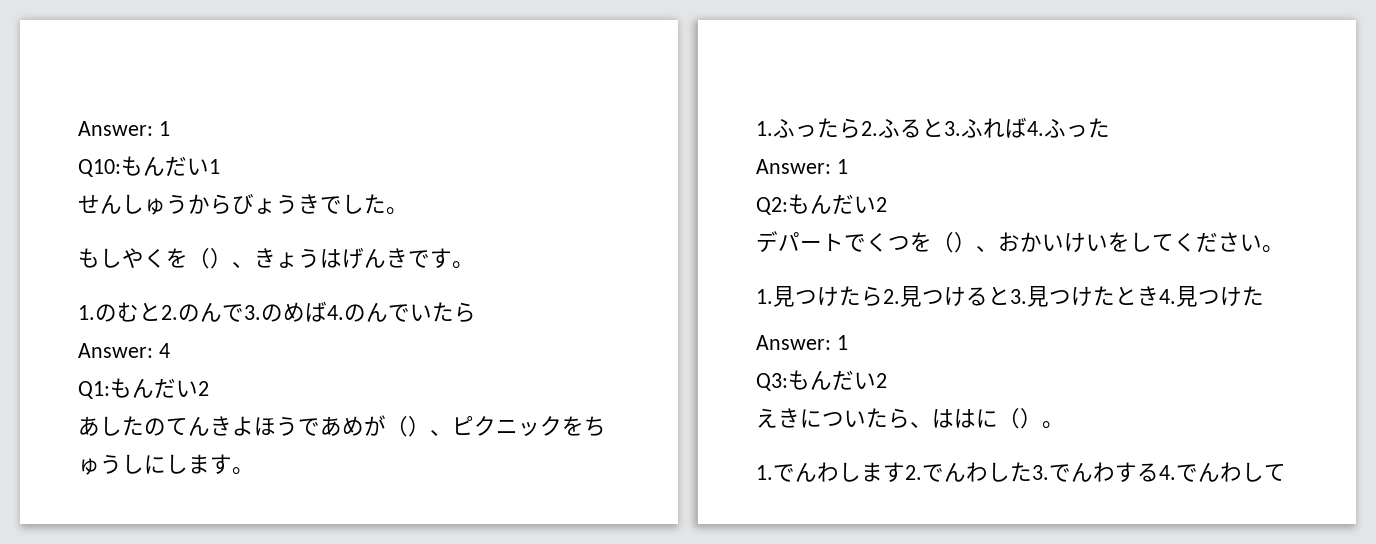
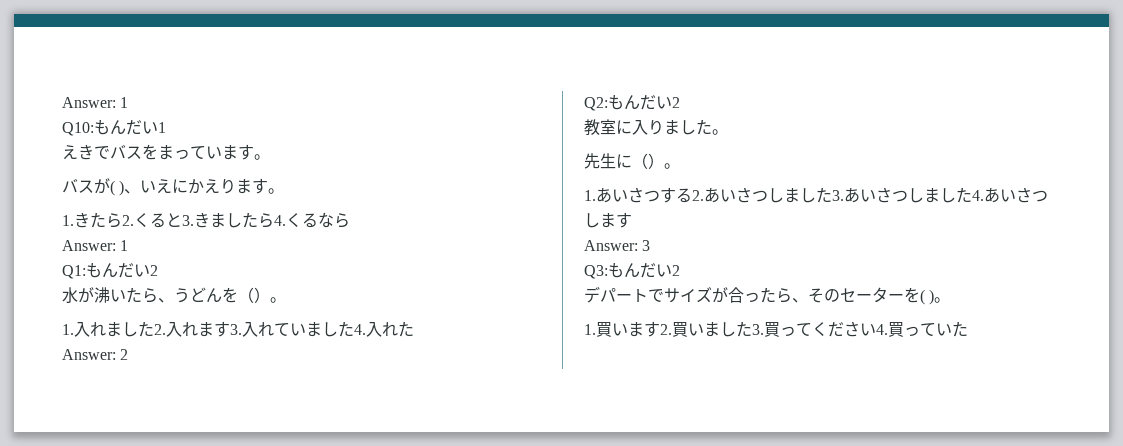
[78,193,408,215] [78,247,474,269] [78,301,454,322] せんしゅうからびょうきでした。 // もしやくを（）、きょうはげんきです。 // 1.のむと2.のんで3.のめば4.のんでいた -> [62,144,270,160] [62,178,285,196] [62,212,334,228] えきでバスをまっています。 // バスが( )、いえにかえります。 // 1.きたら2.くると3.きましたら4.くるな
[158,343,170,358] 4 -> [120,240,129,251] 1
[78,415,606,437] [78,454,254,475] [756,117,1110,139] [756,159,848,174] [756,197,788,215] あしたのてんきよほうであめが（）、ピクニックをちゅうしにします。 // 1.ふったら2.ふると3.ふれば4.ふった // Answer: 1 // Q2: -> [62,287,286,303] [62,321,414,337] [62,349,129,360] [584,94,680,111] [584,119,728,136] [584,153,680,169] [584,187,1048,203] [584,212,632,228] [584,240,651,251] [584,265,608,279] 水が沸いたら、うどんを（）。 // 1.入れました2.入れます3.入れていました4.入れた // Answer: 2 // Q2:もんだい2 // 教室に入りました。 // 先生に（）。 // 1.あいさつする2.あいさつしました3.あいさつしました4.あいさつします // Answer: 3 // Q3:
[866,232,1284,253] [756,286,1264,307] [756,335,848,350] [756,370,887,391] [756,408,1064,429] [756,462,1286,482] くつを（）、おかいけいをしてください。 // 1.見つけたら2.見つけると3.見つけたとき4.見つけた // Answer: 1 // Q3:もんだい2 // えきについたら、ははに（）。 // 1.でんわします2.でんわした3.でんわする4.でんわして -> [664,287,951,305] [584,321,968,337] サイズが合ったら、そのセーターを( )。 // 1.買います2.買いました3.買ってください4.買っていた

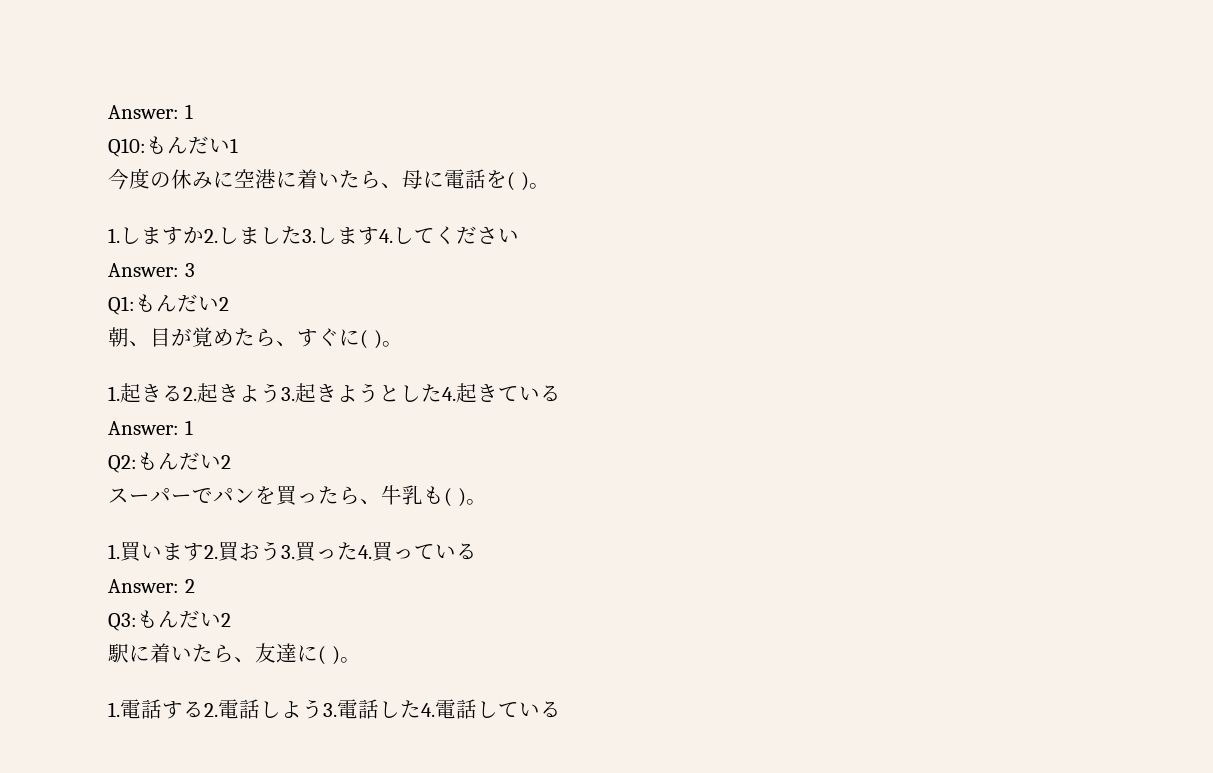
[62,144,270,160] [62,178,285,196] [62,212,350,228] [62,240,129,251] えきでバスをまっています。 // バスが( )、いえにかえります。 // 1.きたら2.くると3.きましたら4.くるなら // Answer: 1 -> [108,168,550,191] [108,226,519,245] [108,263,195,277] 今度の休みに空港に着いたら、母に電話を( )。 // 1.しますか2.しました3.します4.してください // Answer: 3
[62,287,286,303] [62,321,414,337] [62,349,129,360] 水が沸いたら、うどんを（）。 // 1.入れました2.入れます3.入れていました4.入れた // Answer: 2 -> [108,327,403,349] [108,383,561,403] [108,420,193,435] 朝、目が覚めたら、すぐに( )。 // 1.起きる2.起きよう3.起きようとした4.起きている // Answer: 1
[584,119,728,136] [584,153,680,169] [584,187,1048,203] [584,212,632,228] [584,240,651,251] [584,262,680,279] [584,286,920,303] 教室に入りました。 // 先生に（）。 // 1.あいさつする2.あいさつしました3.あいさつしました4.あいさつします // Answer: 3 // Q3:もんだい2 // デパートでサイズが合ったら、そのセーターを -> [108,485,444,506] スーパーでパンを買ったら、牛乳も
[688,321,968,337] いました3.買ってください4.買っていた -> [239,541,477,562] [108,579,195,593] [108,610,231,631] [107,643,361,665] [108,699,561,719] おう3.買った4.買っている // Answer: 2 // Q3:もんだい2 // 駅に着いたら、友達に( )。 // 1.電話する2.電話しよう3.電話した4.電話している

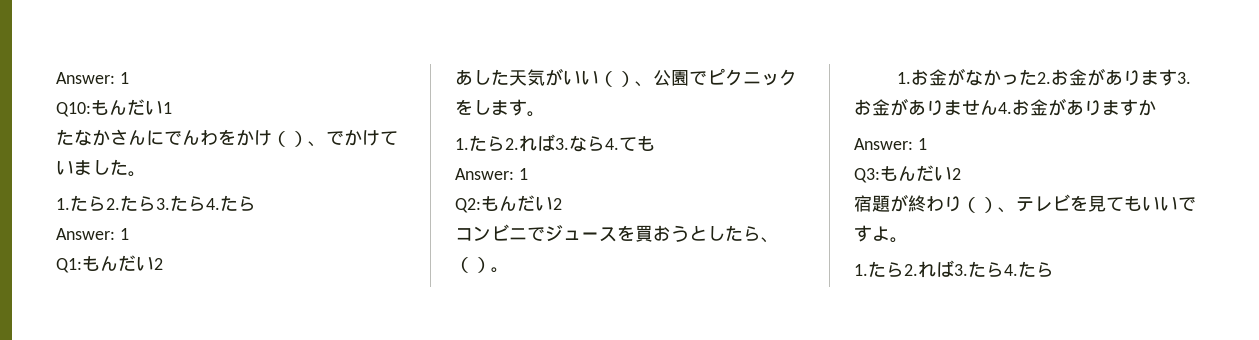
[108,168,550,191] [108,226,519,245] [108,263,195,277] 今度の休みに空港に着いたら、母に電話を( )。 // 1.しますか2.しました3.します4.してください // Answer: 3 -> [56,129,398,147] [56,159,146,177] [56,195,256,211] [56,228,129,240] たなかさんにでんわをかけ（）、でかけていました。 // 1.たら2.たら3.たら4.たら // Answer: 1
[108,327,403,349] [108,383,561,403] 朝、目が覚めたら、すぐに( )。 // 1.起きる2.起きよう3.起きようとした4.起きている -> [455,68,797,87] [455,99,545,117] [455,134,655,152] あした天気がいい（）、公園でピクニックをします。 // 1.たら2.れば3.なら4.ても
[108,485,487,507] [108,541,477,562] [108,579,195,593] スーパーでパンを買ったら、牛乳も( )。 // 1.買います2.買おう3.買った4.買っている // Answer: 2 -> [455,224,779,243] [455,257,509,273] [896,68,1191,86] [854,98,1156,116] [854,138,927,150] コンビニでジュースを買おうとしたら、（）。 // 1.お金がなかった2.お金があります3.お金がありません4.お金がありますか // Answer: 1
[107,643,361,665] [108,699,561,719] 駅に着いたら、友達に( )。 // 1.電話する2.電話しよう3.電話した4.電話している -> [854,194,1196,213] [854,225,908,243] [854,260,1054,278] 宿題が終わり（）、テレビを見てもいいですよ。 // 1.たら2.れば3.たら4.たら

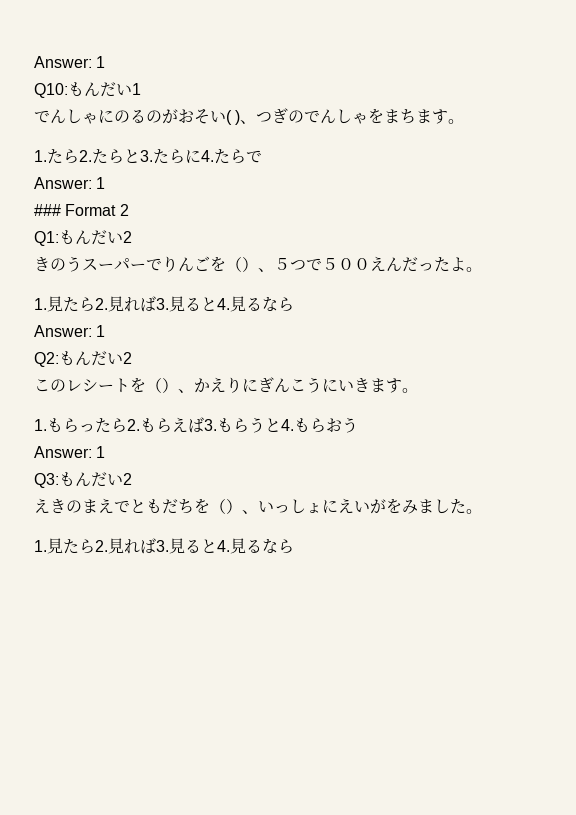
[56,129,398,147] [56,159,128,175] たなかさんにでんわをかけ（）、でかけていました -> [34,108,449,125] でんしゃにのるのがおそい( )、つぎのでんしゃをまちます
[156,195,256,211] [56,228,129,240] 3.たら4.たら // Answer: 1 -> [124,149,262,164] [34,177,106,189] [34,204,129,216] と3.たらに4.たらで // Answer: 1 // ### Format 2
[455,68,797,87] [455,99,545,117] [455,134,655,152] あした天気がいい（）、公園でピクニックをします。 // 1.たら2.れば3.なら4.ても -> [34,256,482,272] [34,296,294,312] きのうスーパーでりんごを（）、５つで５００えんだったよ。 // 1.見たら2.見れば3.見ると4.見るなら
[455,224,779,243] [455,257,509,273] [896,68,1191,86] [854,98,1156,116] コンビニでジュースを買おうとしたら、（）。 // 1.お金がなかった2.お金があります3.お金がありません4.お金がありますか -> [34,377,418,393] [34,417,358,433] このレシートを（）、かえりにぎんこうにいきます。 // 1.もらったら2.もらえば3.もらうと4.もらおう
[854,194,1196,213] [854,225,908,243] [854,260,1036,278] 宿題が終わり（）、テレビを見てもいいですよ。 // 1.たら2.れば3.たら4.た -> [34,498,482,514] [34,538,278,554] えきのまえでともだちを（）、いっしょにえいがをみました。 // 1.見たら2.見れば3.見ると4.見るな

